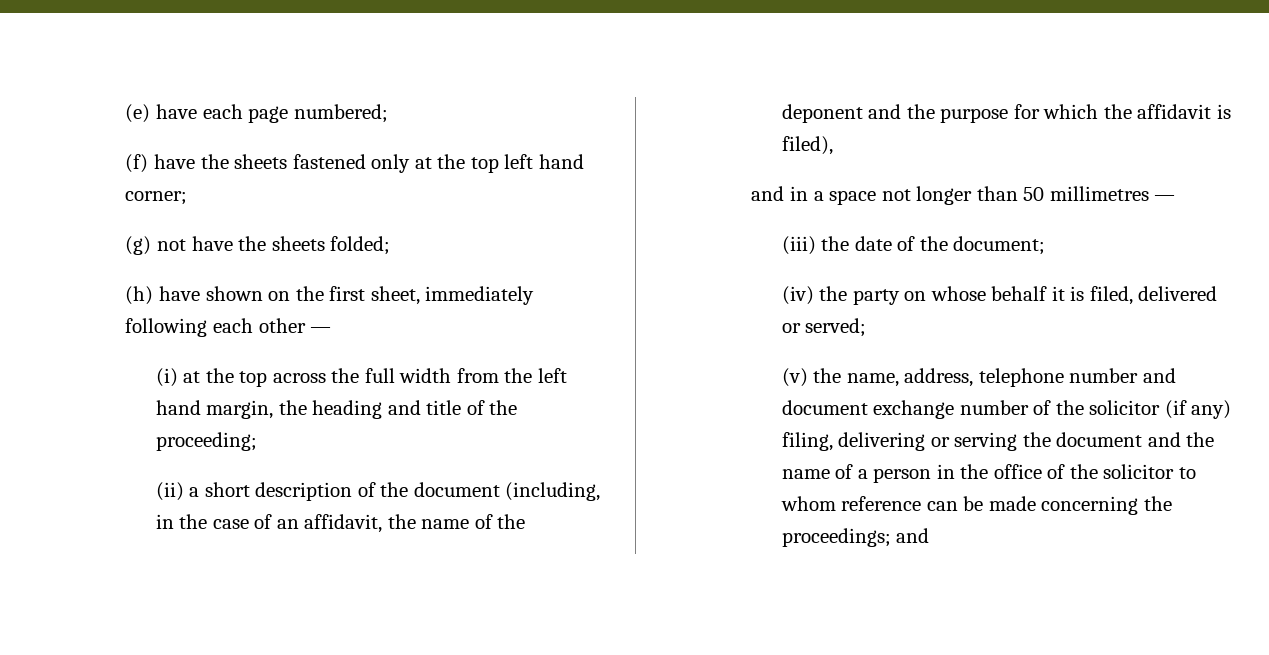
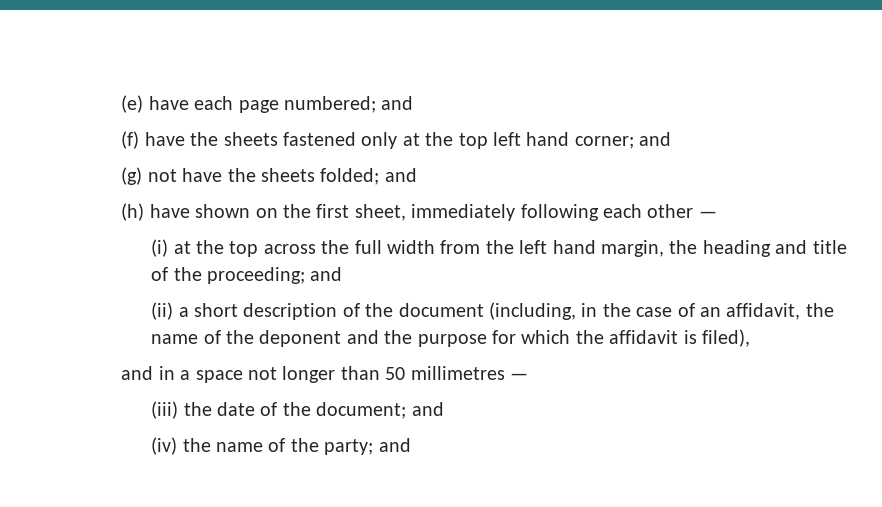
(388, 113) none -> [381,96,414,110] and
(188, 198) none -> [639,132,672,146] and
(391, 245) none -> [384,168,417,182] and
(257, 441) none -> [310,267,343,281] and
(1046, 245) none -> [411,402,444,416] and
[852,286,1218,305] [781,318,867,337] [781,368,1176,387] [781,400,1232,419] [781,432,1215,451] [781,464,1196,483] [780,496,1172,515] [781,528,891,547] party on whose behalf it is filed, delivered or served; // (v) the name, address, telephone number and document exchange number of the solicitor (if any) filing, delivering or serving the document and the name of a person in the office of the solicitor to whom reference can be made concerning the proceedings; -> [215,438,374,455] name of the party;

